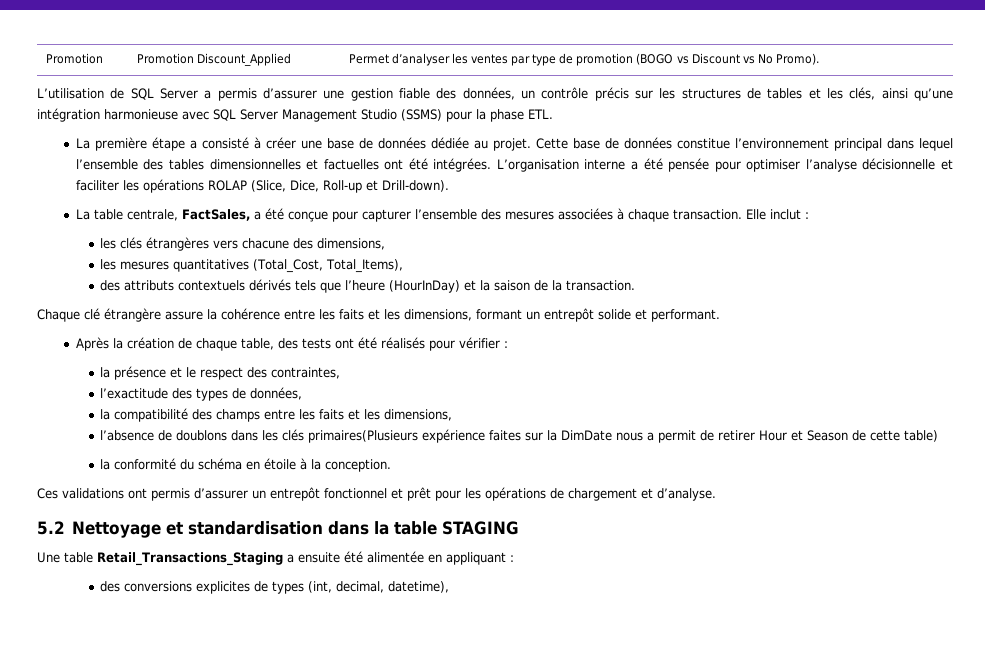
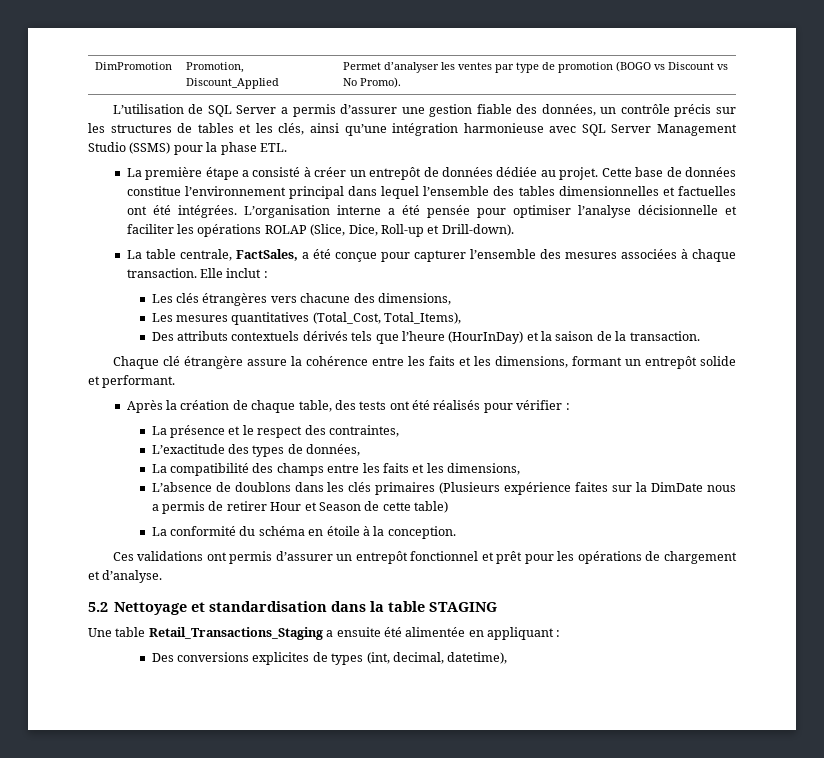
[45,53,103,64] [136,53,194,64] Promotion | Promotion -> [94,62,172,70] [185,62,244,73] DimPromotion | Promotion,
[300,138,354,149] une base -> [349,167,422,180] un entrepôt
[100,238,117,249] les -> [151,294,173,303] Les
[100,259,117,270] les -> [151,313,173,322] Les
[100,280,121,291] des -> [151,332,174,341] Des
[100,367,111,378] la -> [151,426,167,435] La
[100,388,169,399] l’exactitude -> [151,444,225,454] L’exactitude
[100,409,111,420] la -> [151,464,167,473] La
[100,430,155,441] l’absence -> [151,482,212,492] L’absence
[308,430,419,443] primaires(Plusieurs -> [375,482,501,495] primaires (Plusieurs
[658,430,697,443] permit -> [162,501,206,514] permis
[100,459,111,470] la -> [151,527,167,536] La
[100,581,121,592] des -> [151,653,174,662] Des

